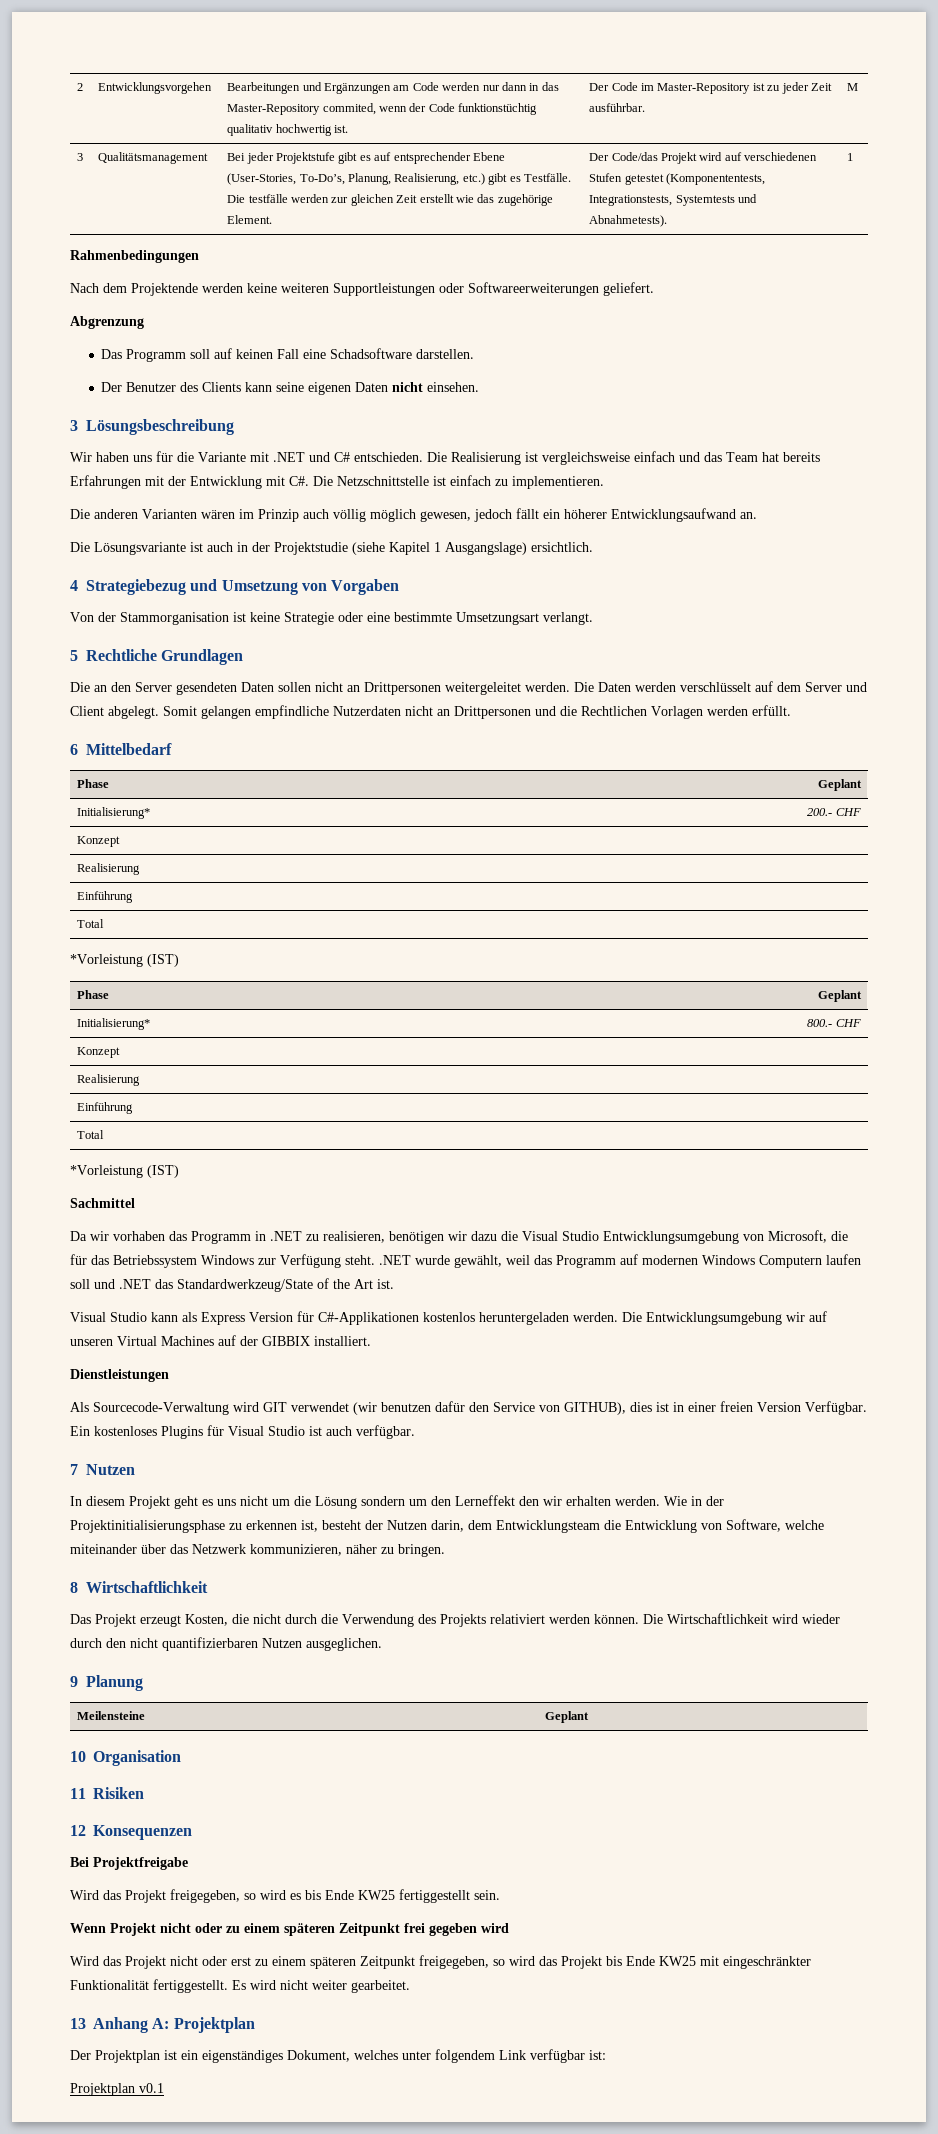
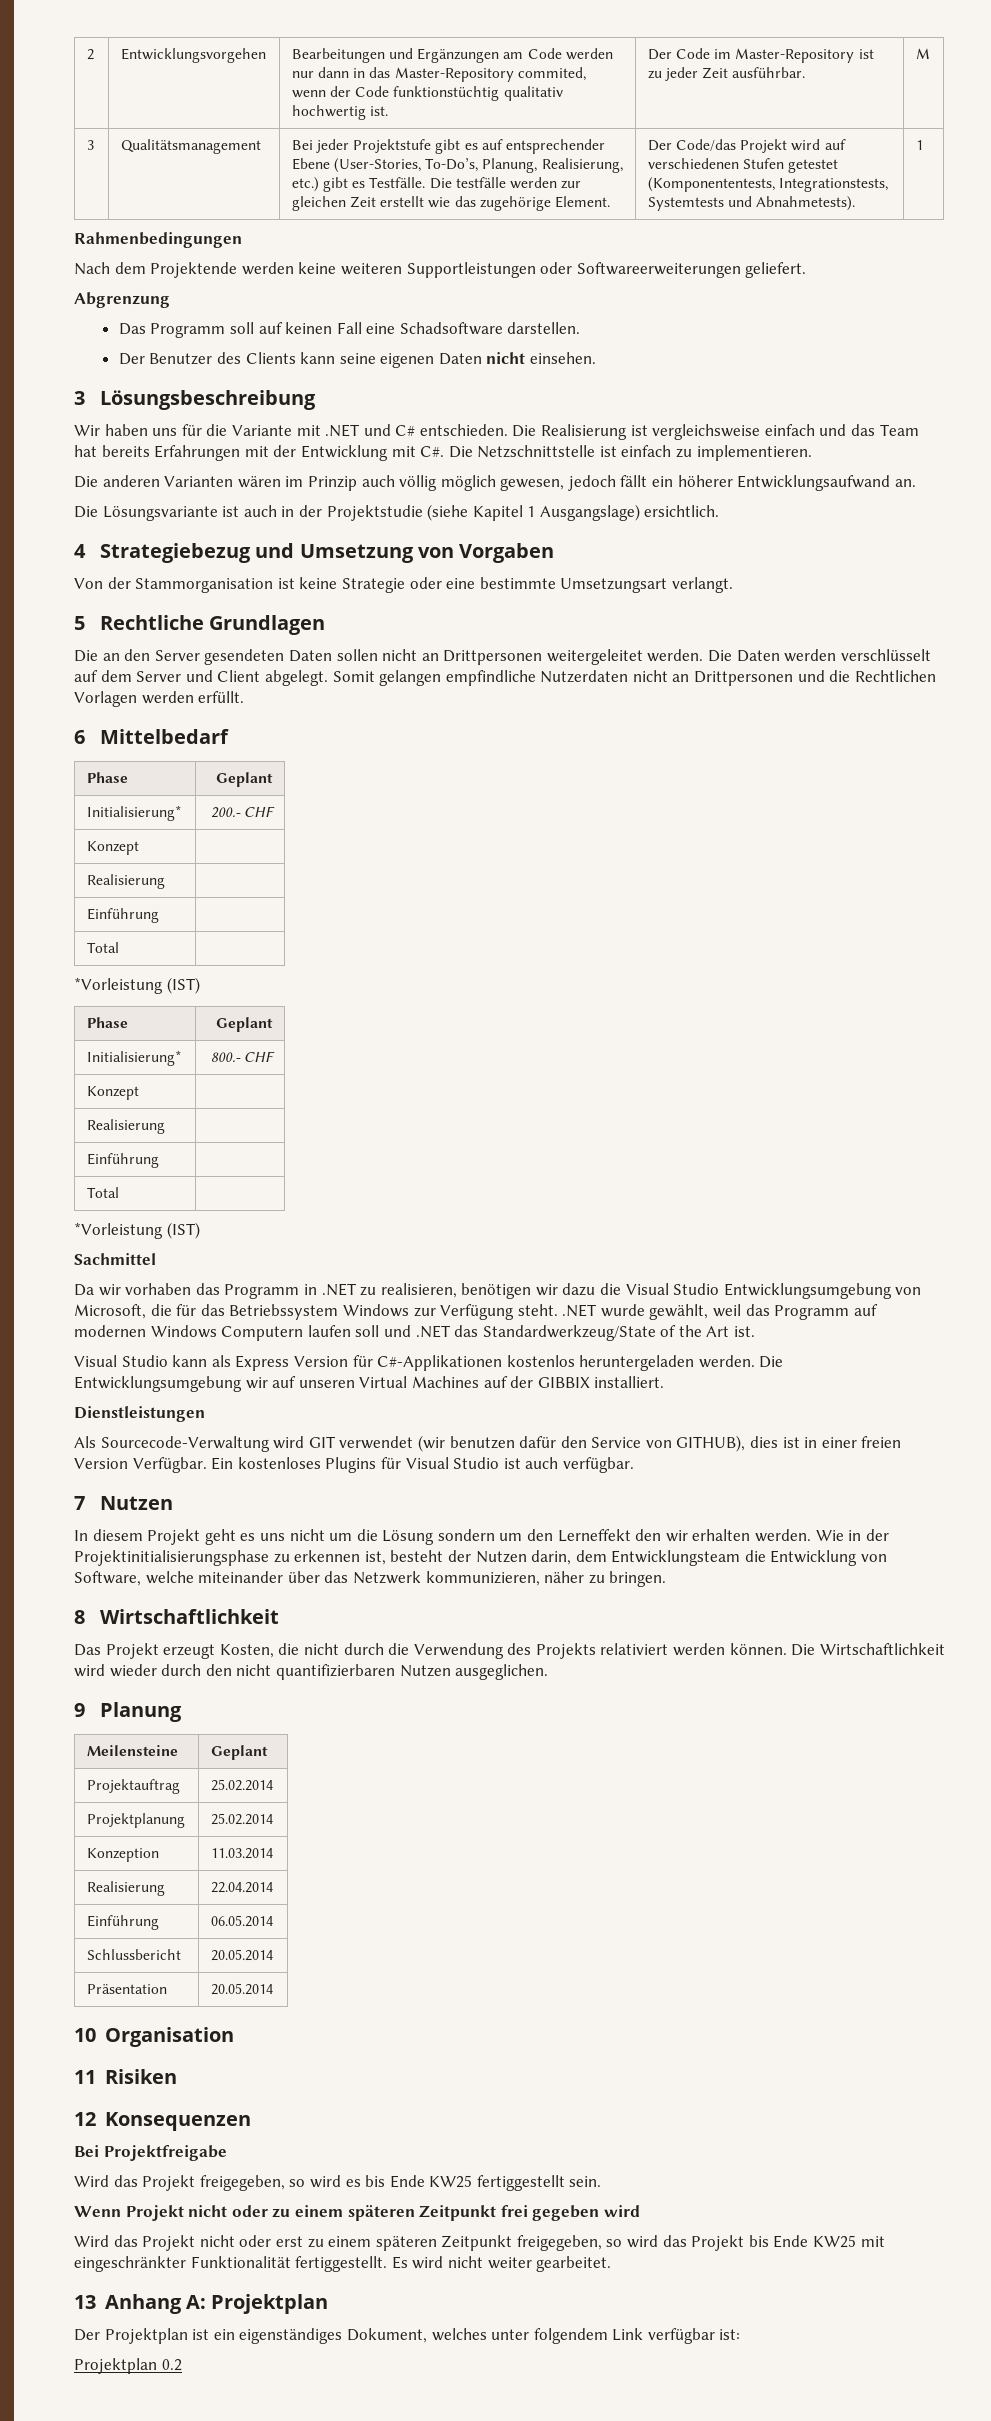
(590, 1717) none -> [86,1779,180,1794] [210,1779,273,1791] [86,1813,185,1828] [210,1813,273,1825] [86,1848,159,1862] [210,1848,273,1859] [86,1881,165,1896] [210,1882,273,1893] [86,1915,159,1930] [210,1915,273,1927] [86,1949,181,1960] [210,1949,273,1961] [86,1984,167,1994] [210,1983,273,1995] // Projektauftrag | 25.02.2014 // Projektplanung | 25.02.2014 // Konzeption | 11.03.2014 // Realisierung | 22.04.2014 // Einführung | 06.05.2014 // Schlussbericht | 20.05.2014 // Präsentation | 20.05.2014
[139,2083,164,2093] v0.1 -> [161,2359,182,2371] 0.2

